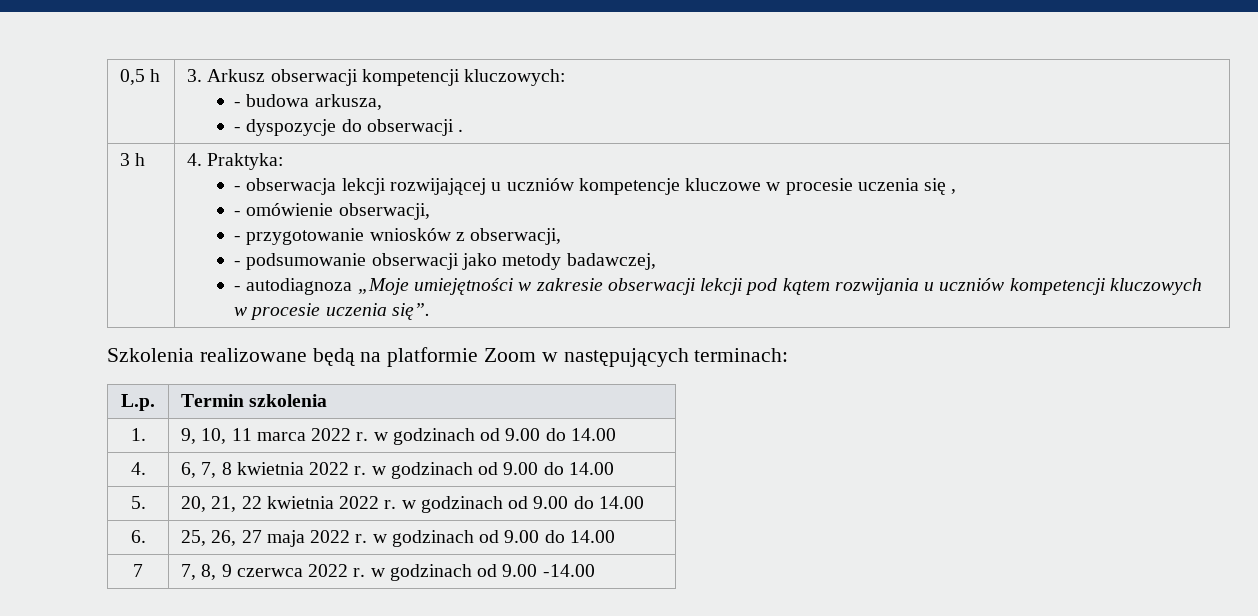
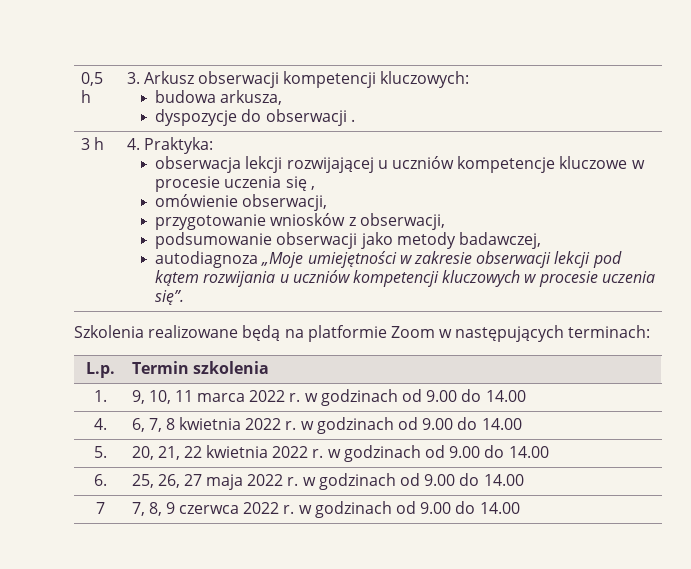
[234,102,242,107] - -> (470, 79) none
[234,127,242,132] - -> (283, 97) none
[234,186,242,191] - -> (213, 145) none
[234,211,242,216] - -> (315, 188) none
[234,236,242,241] - -> (328, 202) none
[234,261,242,266] - -> (445, 221) none
[234,286,242,291] - -> (541, 240) none
[542,564,595,577] -14.00 -> [455,501,520,514] do 14.00

